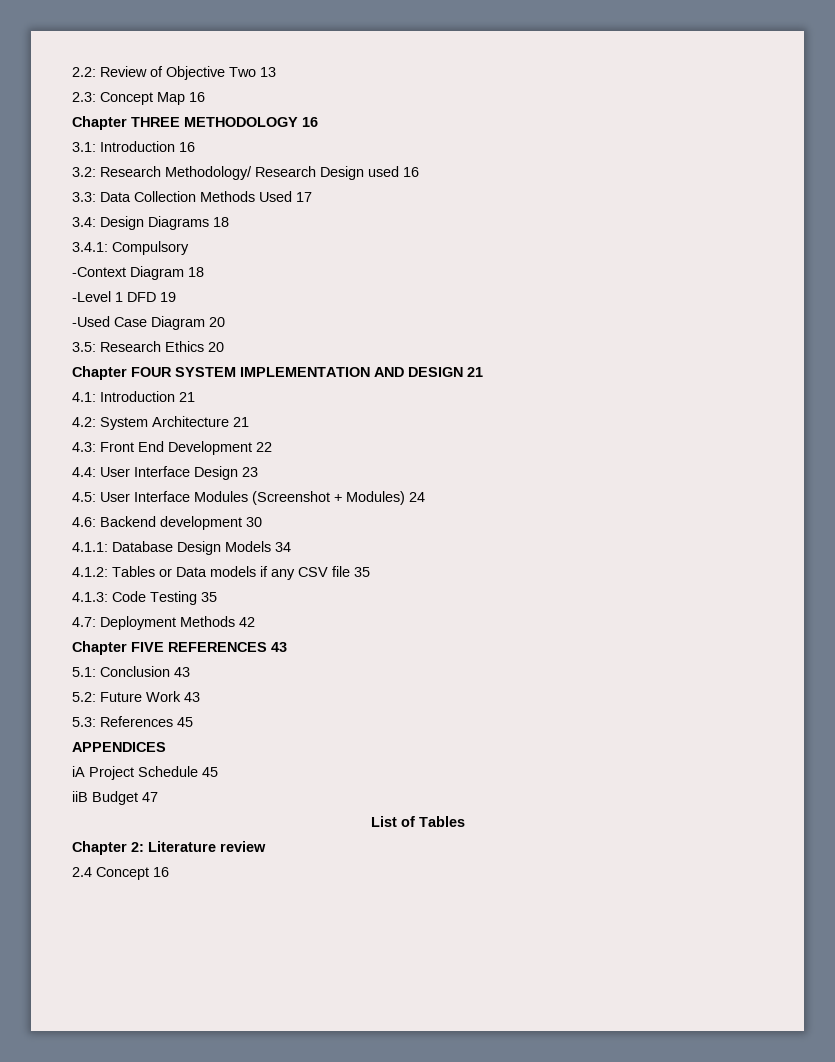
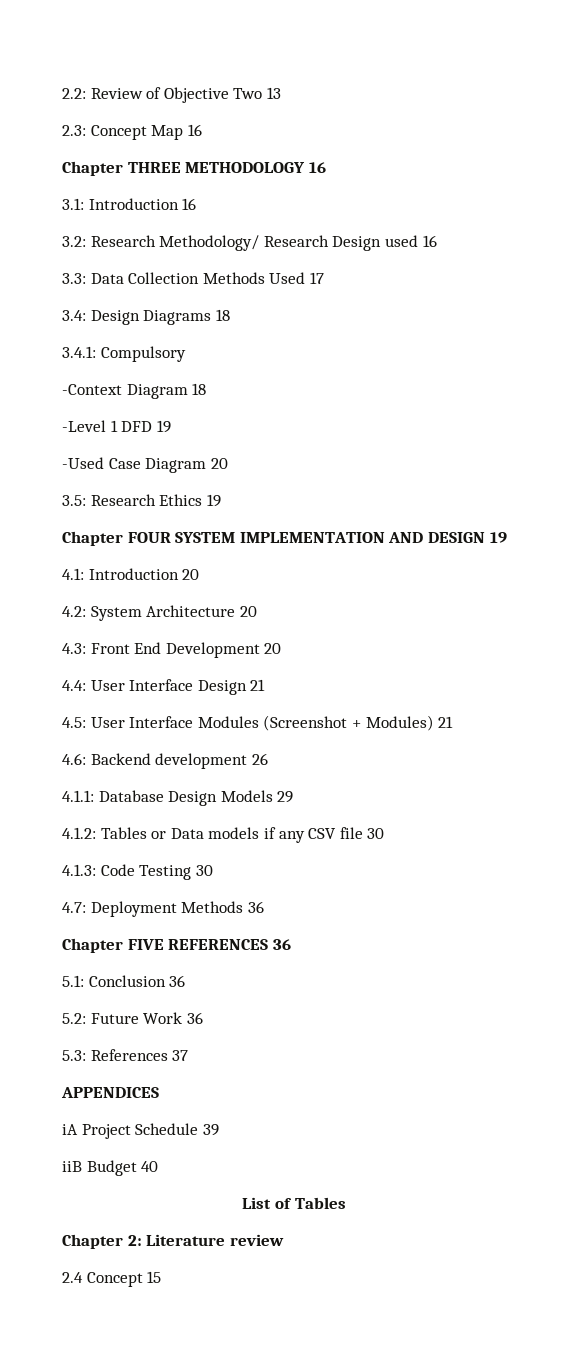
[208,342,224,352] 20 -> [206,494,221,507] 19
[467,367,483,377] 21 -> [489,532,507,543] 19
[179,392,195,402] 21 -> [182,569,200,580] 20
[233,417,249,427] 21 -> [239,606,257,617] 20
[256,442,272,452] 22 -> [264,643,282,654] 20
[242,467,258,477] 23 -> [250,679,266,691] 21
[409,492,425,502] 24 -> [438,716,454,728] 21
[246,517,262,527] 30 -> [251,753,268,765] 26
[275,542,291,552] 34 -> [277,791,294,803] 29
[354,567,370,577] 35 -> [367,828,385,839] 30
[201,592,217,602] 35 -> [195,865,213,876] 30
[239,617,255,627] 42 -> [247,901,264,913] 36
[271,642,287,652] 43 -> [272,939,291,950] 36
[174,667,190,677] 43 -> [169,975,186,987] 36
[184,692,200,702] 43 -> [186,1012,203,1024] 36
[177,717,193,727] 45 -> [172,1050,189,1061] 37
[202,767,218,777] 45 -> [202,1124,219,1136] 39
[142,792,158,802] 47 -> [141,1161,159,1172] 40
[153,867,169,877] 16 -> [147,1271,162,1283] 15

